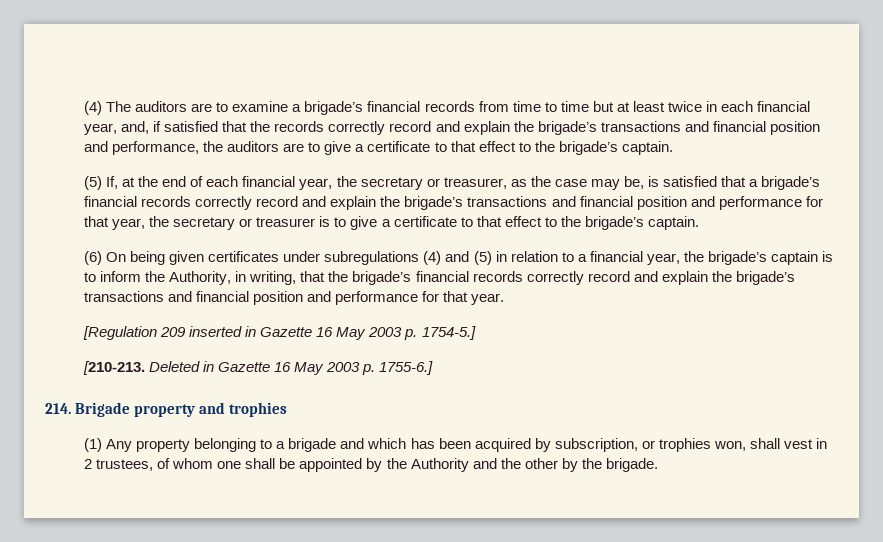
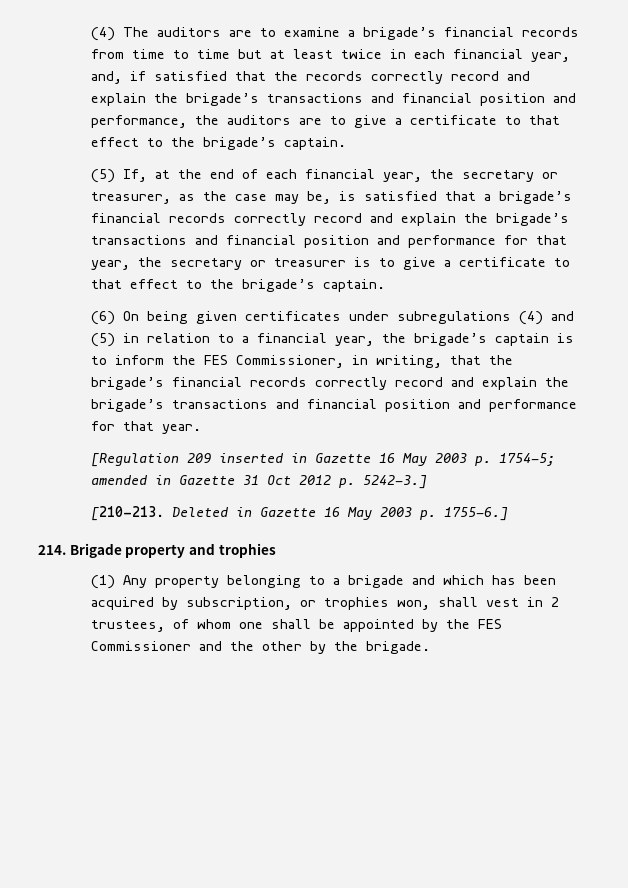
[169,271,232,285] Authority, -> [204,355,345,368] FES Commissioner,
[421,326,476,340] 1754-5.] -> [499,453,556,466] [91,475,428,489] 1754-5; amended in Gazette 31 Oct 2012 p. 5242-3.]
[410,458,469,472] Authority -> [478,619,503,629] [91,641,192,651] FES Commissioner

